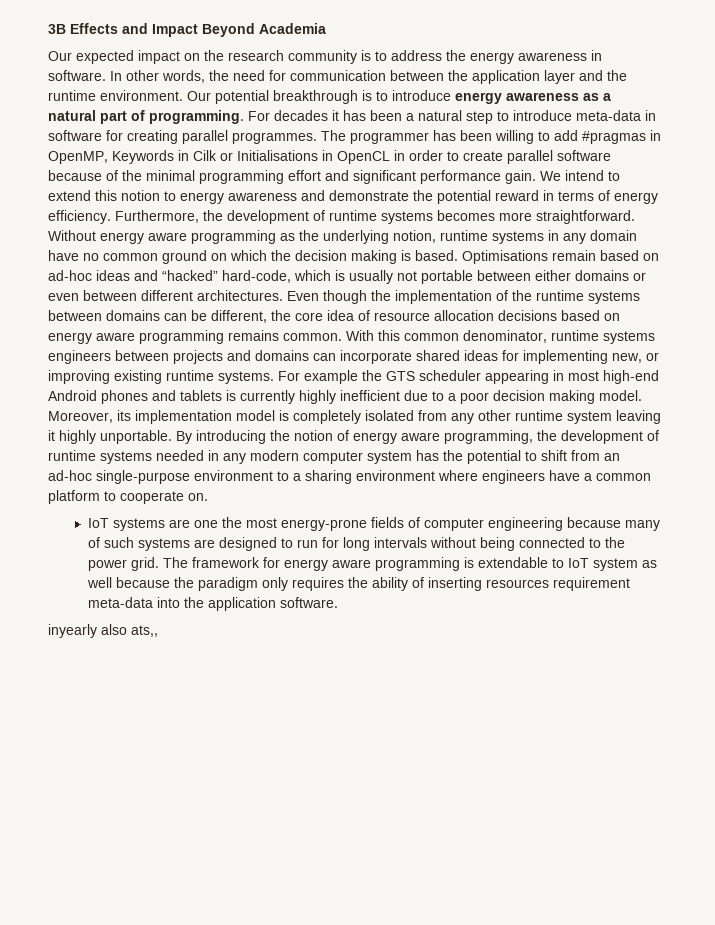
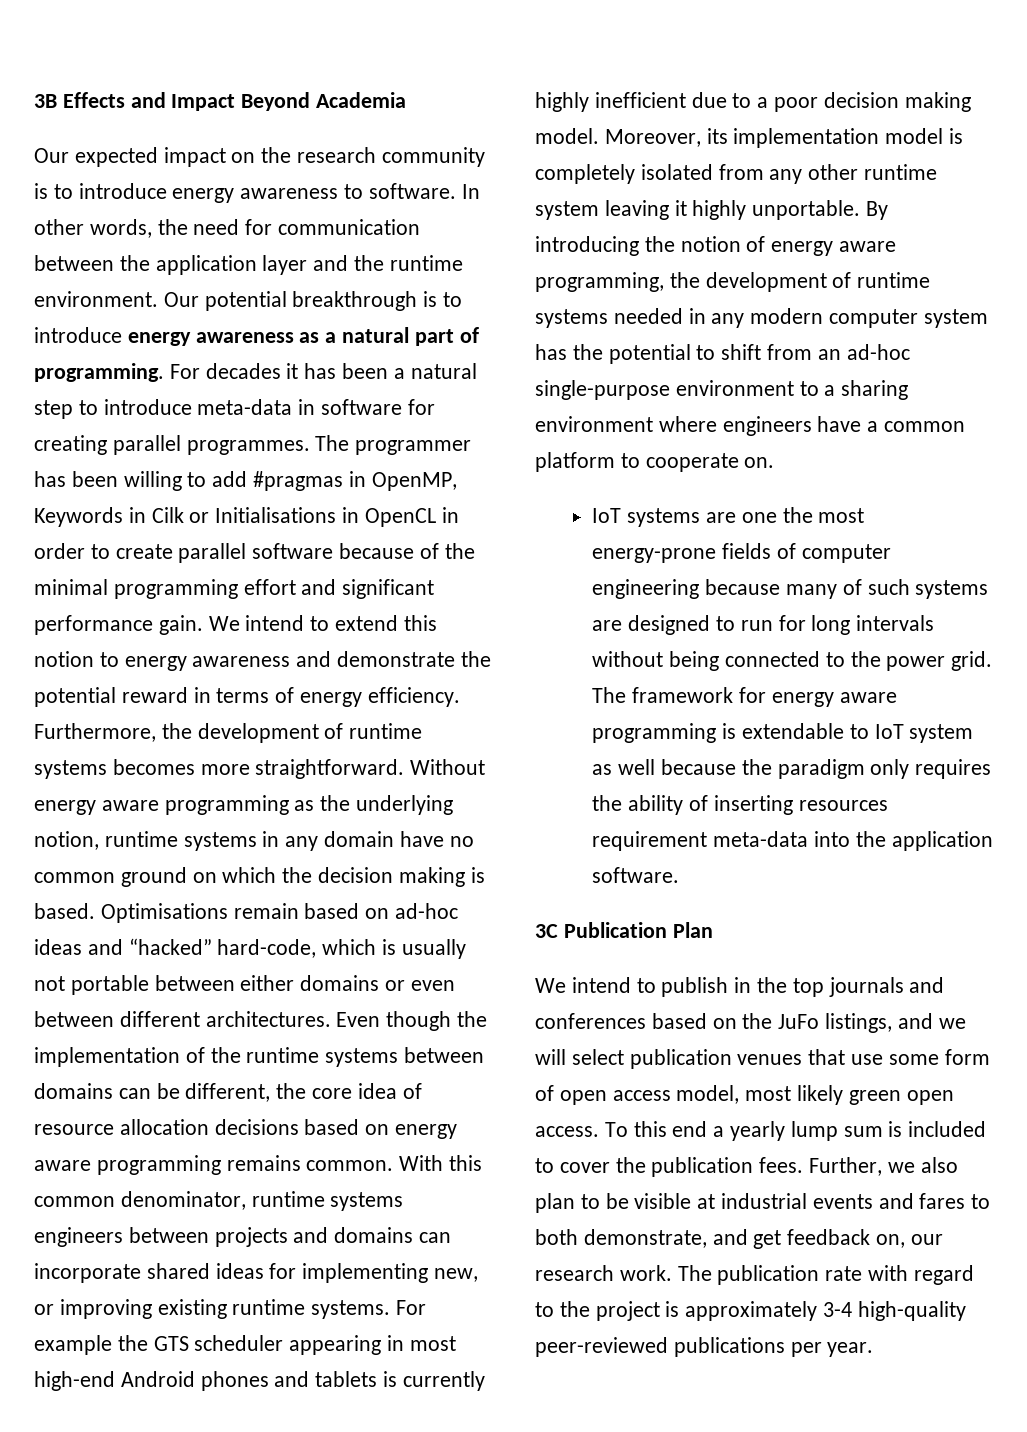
[391,50,602,64] address the energy awareness in -> [78,183,364,203] introduce energy awareness to
[48,624,158,638] inyearly also ats,, -> [535,922,713,938] [535,977,945,997] [535,1013,966,1033] [535,1049,990,1069] [535,1085,954,1105] [535,1121,987,1141] [535,1157,958,1177] [535,1193,991,1213] [535,1229,943,1249] [535,1265,974,1285] [535,1301,966,1321] [535,1337,874,1357] 3C Publication Plan // We intend to publish in the top journals and conferences based on the JuFo listings, and we will select publication venues that use some form of open access model, most likely green open access. To this end a yearly lump sum is included to cover the publication fees. Further, we also plan to be visible at industrial events and fares to both demonstrate, and get feedback on, our research work. The publication rate with regard to the project is approximately 3-4 high-quality peer-reviewed publications per year.

